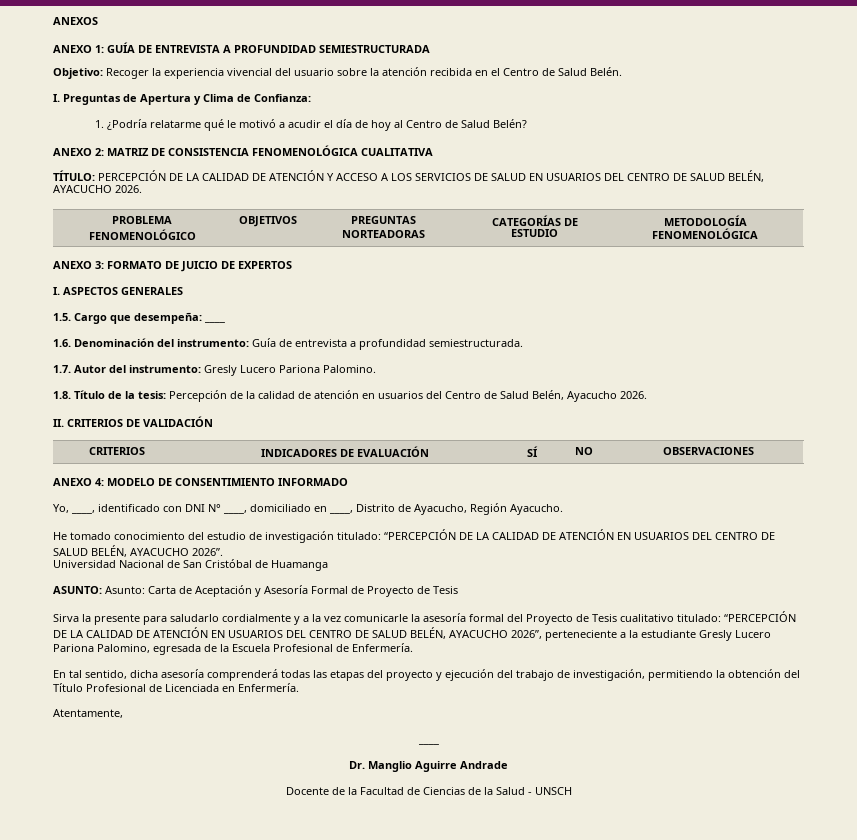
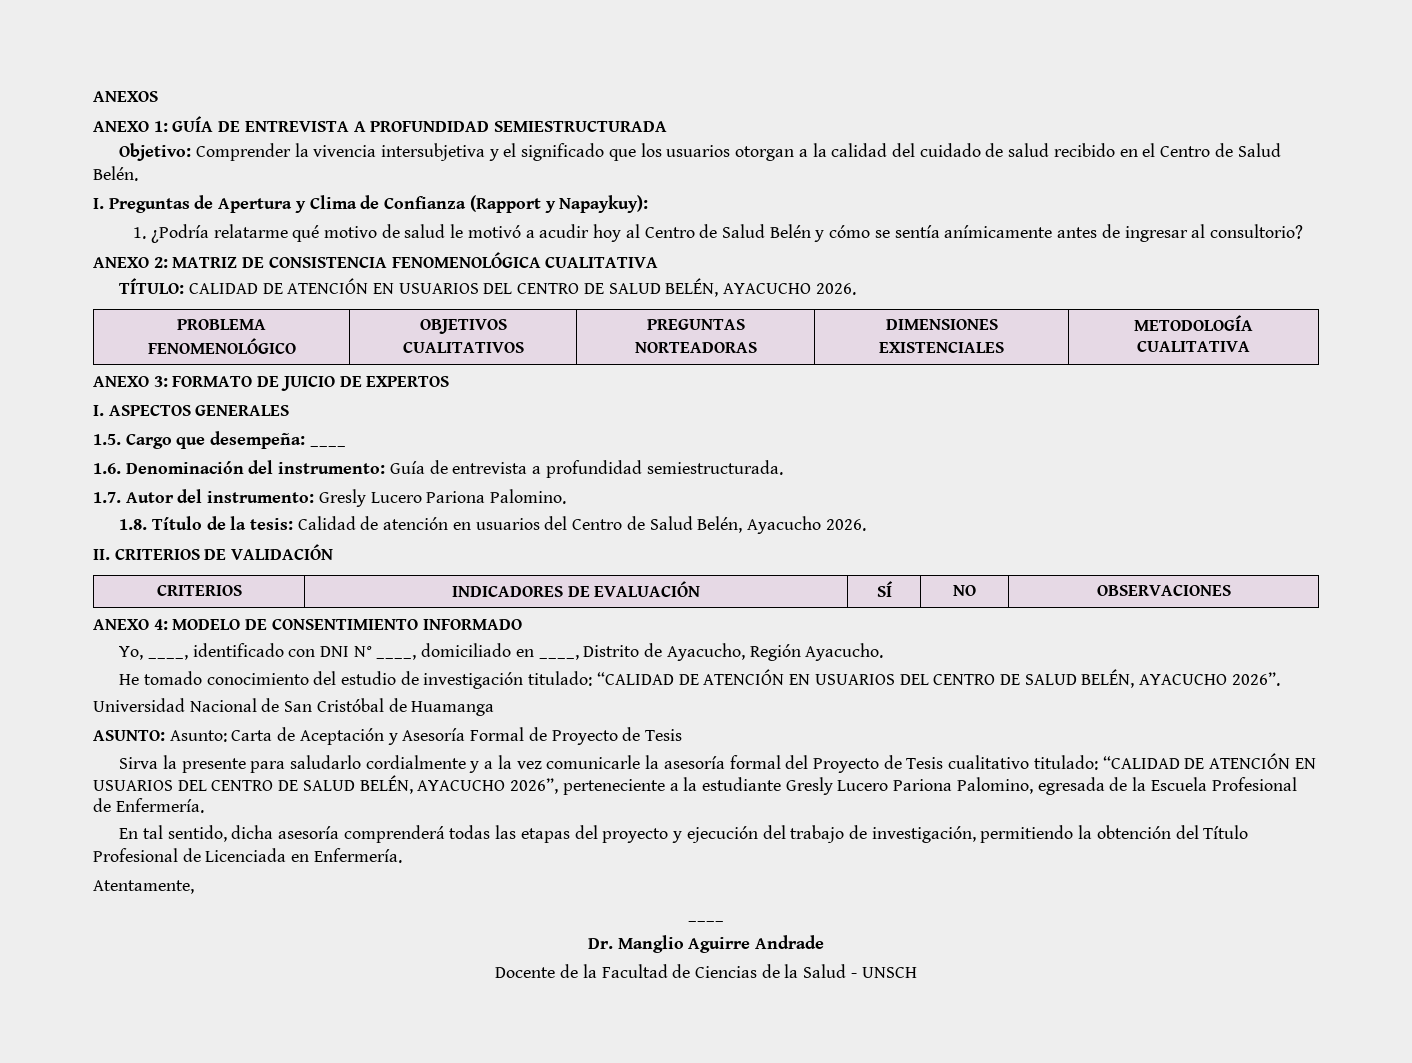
[106,67,472,79] Recoger la experiencia vivencial del usuario sobre la atención recibida -> [195,143,1115,161] Comprender la vivencia intersubjetiva y el significado que los usuarios otorgan a la calidad del cuidado de salud recibido
[254,94,311,102] Confianza: -> [384,195,649,213] Confianza (Rapport y Napaykuy):
(225, 125) none -> [324,224,446,238] motivo de salud
[324,119,369,128] el día de -> (590, 231) none
[493,119,528,128] Belén? -> [769,224,1303,242] Belén y cómo se sentía anímicamente antes de ingresar al consultorio?
[98,170,526,181] PERCEPCIÓN DE LA CALIDAD DE ATENCIÓN Y ACCESO A LOS SERVICIOS DE SALUD -> [188,278,369,294] CALIDAD DE ATENCIÓN
(297, 221) none -> [402,342,524,353] CUALITATIVOS
[491,215,578,226] [511,229,558,237] CATEGORÍAS DE ESTUDIO -> [885,319,998,330] [879,342,1004,353] DIMENSIONES EXISTENCIALES
[652,228,758,239] FENOMENOLÓGICA -> [1137,341,1250,352] CUALITATIVA
[169,390,295,402] Percepción de la calidad -> [297,516,356,530] Calidad
[384,529,539,540] “PERCEPCIÓN DE LA CALIDAD -> [596,672,674,685] “CALIDAD
[724,611,796,622] [53,630,133,638] “PERCEPCIÓN DE LA CALIDAD -> [1102,756,1180,769] “CALIDAD

